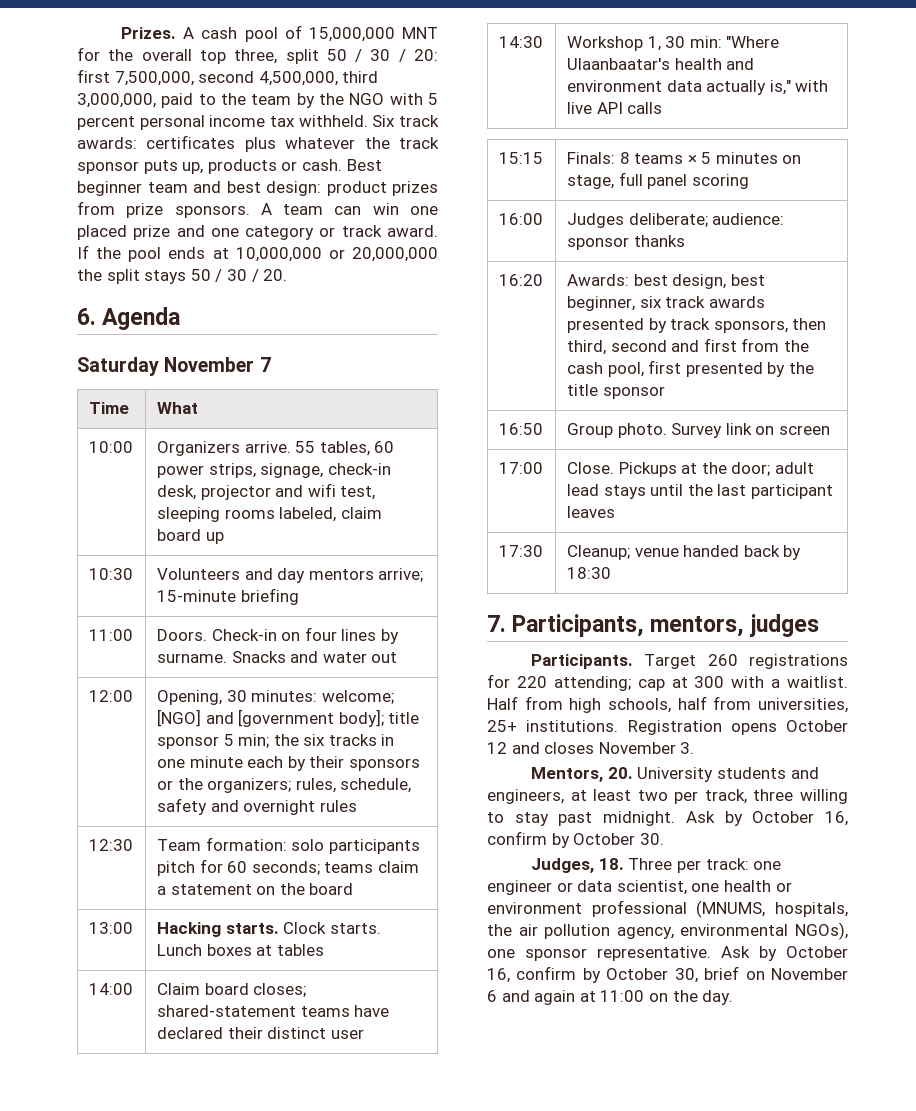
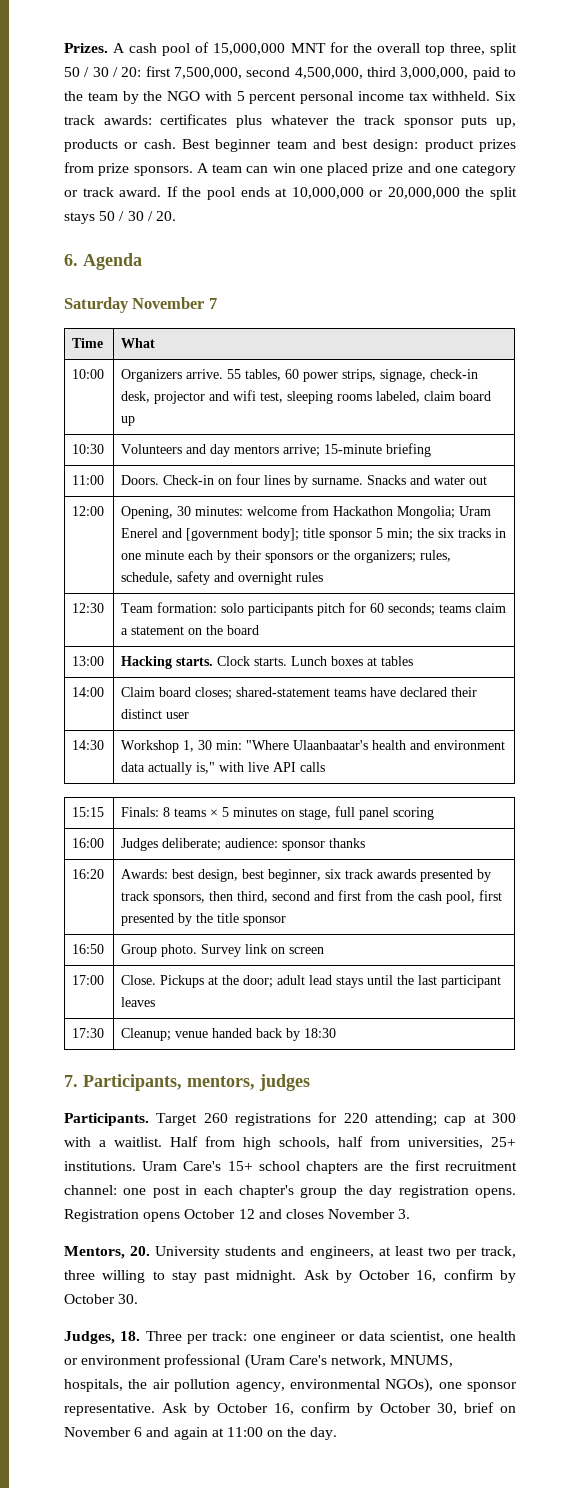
[321,690,394,704] [156,709,201,727] welcome; [NGO] -> [247,505,492,519] [121,528,159,538] welcome from Hackathon Mongolia; Uram Enerel
(619, 726) none -> [142,1160,517,1174] [64,1185,516,1198] Uram Care's 15+ school chapters are the first recruitment channel: one post in each chapter's group the day registration opens.
[696,900,766,918] (MNUMS, -> [244,1354,454,1369] (Uram Care's network, MNUMS,

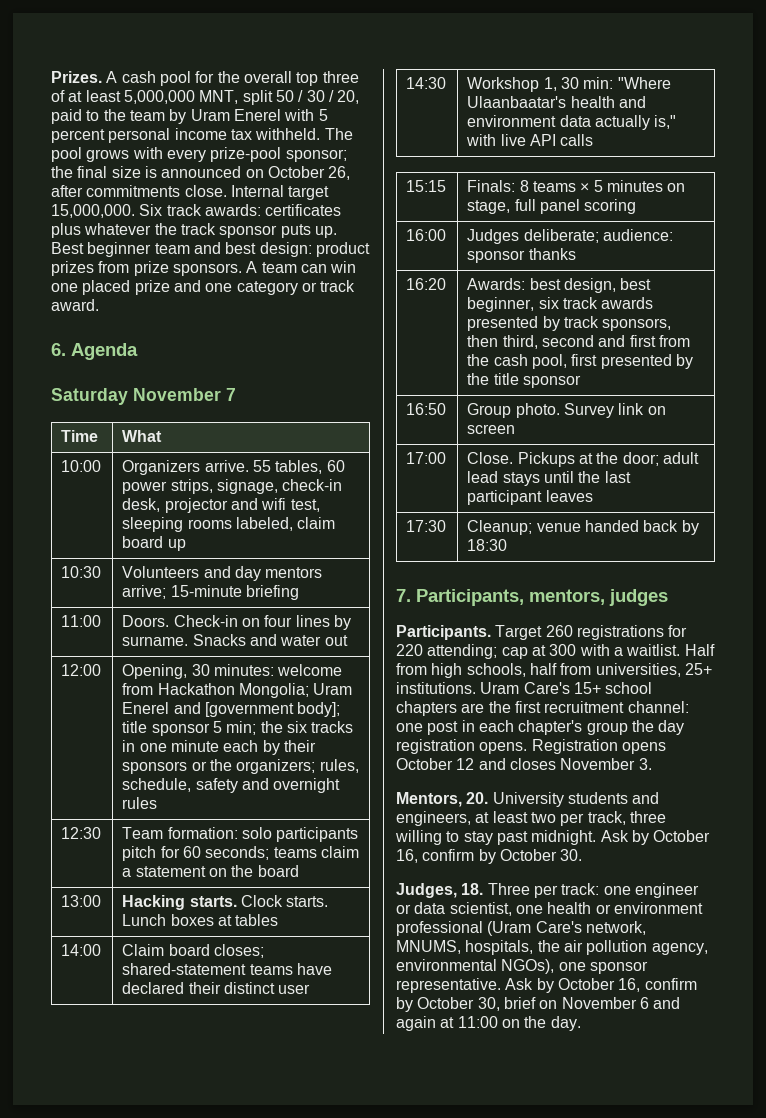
[195,42,326,55] of 15,000,000 MNT -> (191, 78) none
[449,43,485,55] three, -> [322,71,359,83] [51,90,239,104] three of at least 5,000,000 MNT,
[121,66,469,79] 20: first 7,500,000, second 4,500,000, third 3,000,000, -> [337,90,360,104] 20,
[143,91,200,101] the NGO -> [190,109,281,121] Uram Enerel
(491, 96) none -> [324,128,353,140] [51,147,347,162] [51,166,351,180] [51,185,330,200] [51,204,135,218] The pool grows with every prize-pool sponsor; the final size is announced on October 26, after commitments close. Internal target 15,000,000.
[496,118,516,128] [64,139,176,152] up, products or cash. -> [314,226,337,238] up.
[166,186,517,200] [64,211,176,224] If the pool ends at 10,000,000 or 20,000,000 the split stays 50 / 30 / 20. -> (99, 305) none

